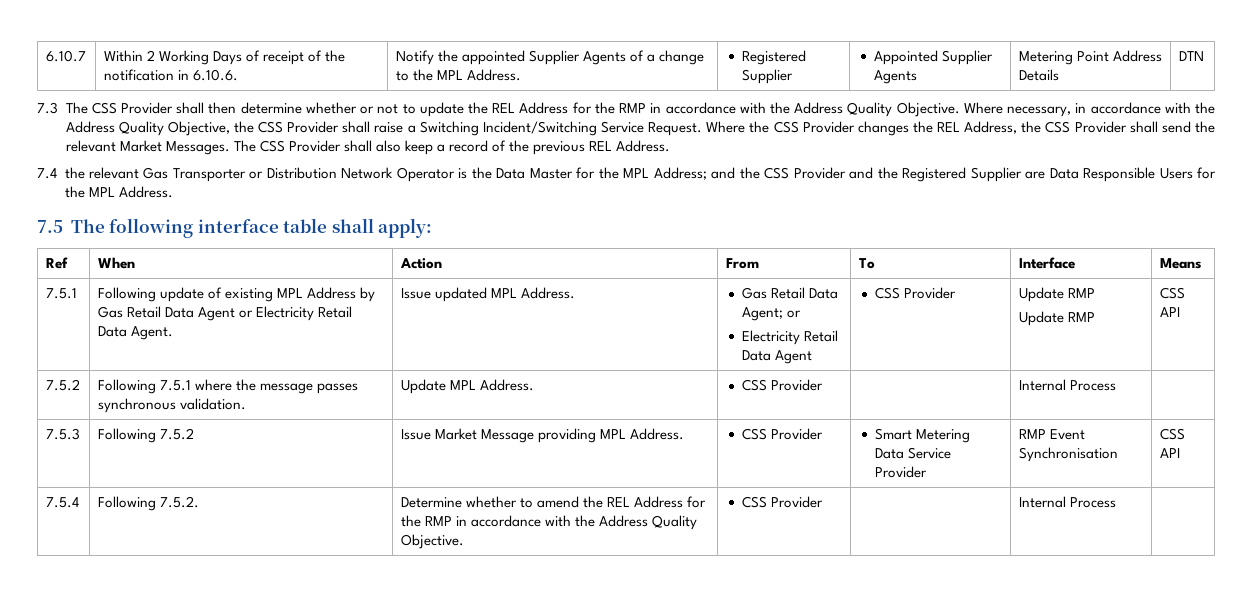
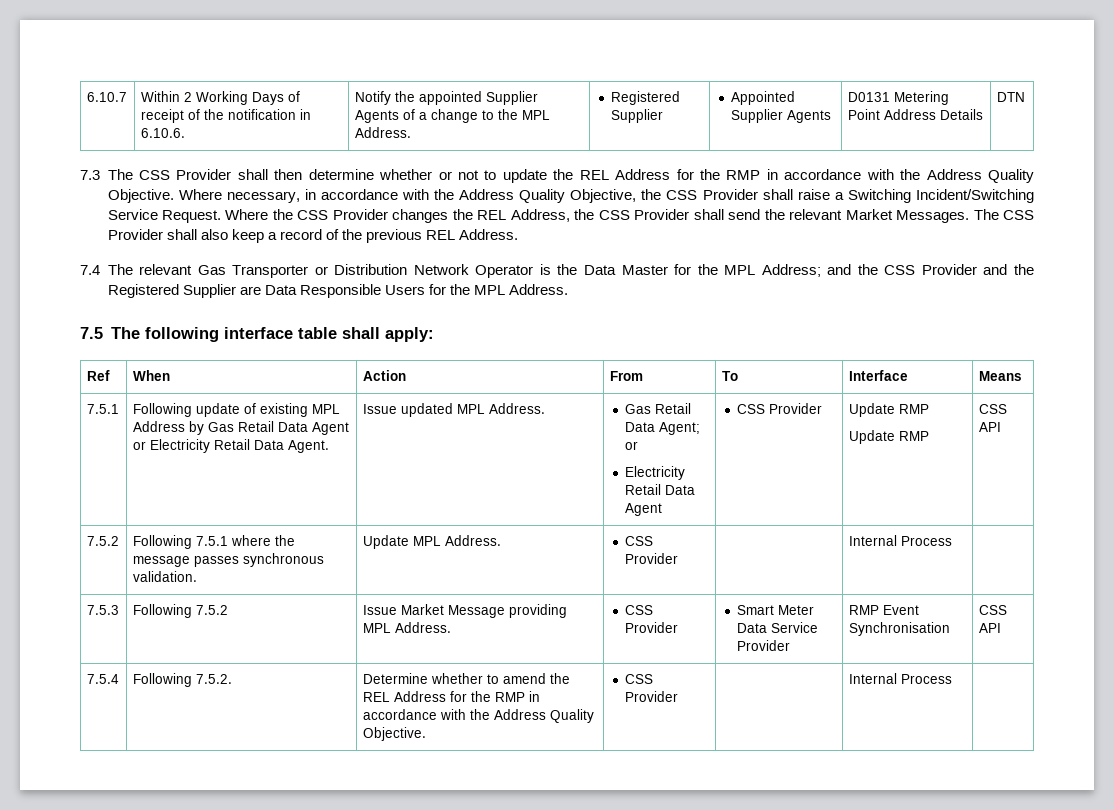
(918, 77) none -> [847,92,890,102] D0131
[64,167,85,179] the -> [107,264,133,275] The
[916,429,971,443] Metering -> [777,605,814,615] Meter

